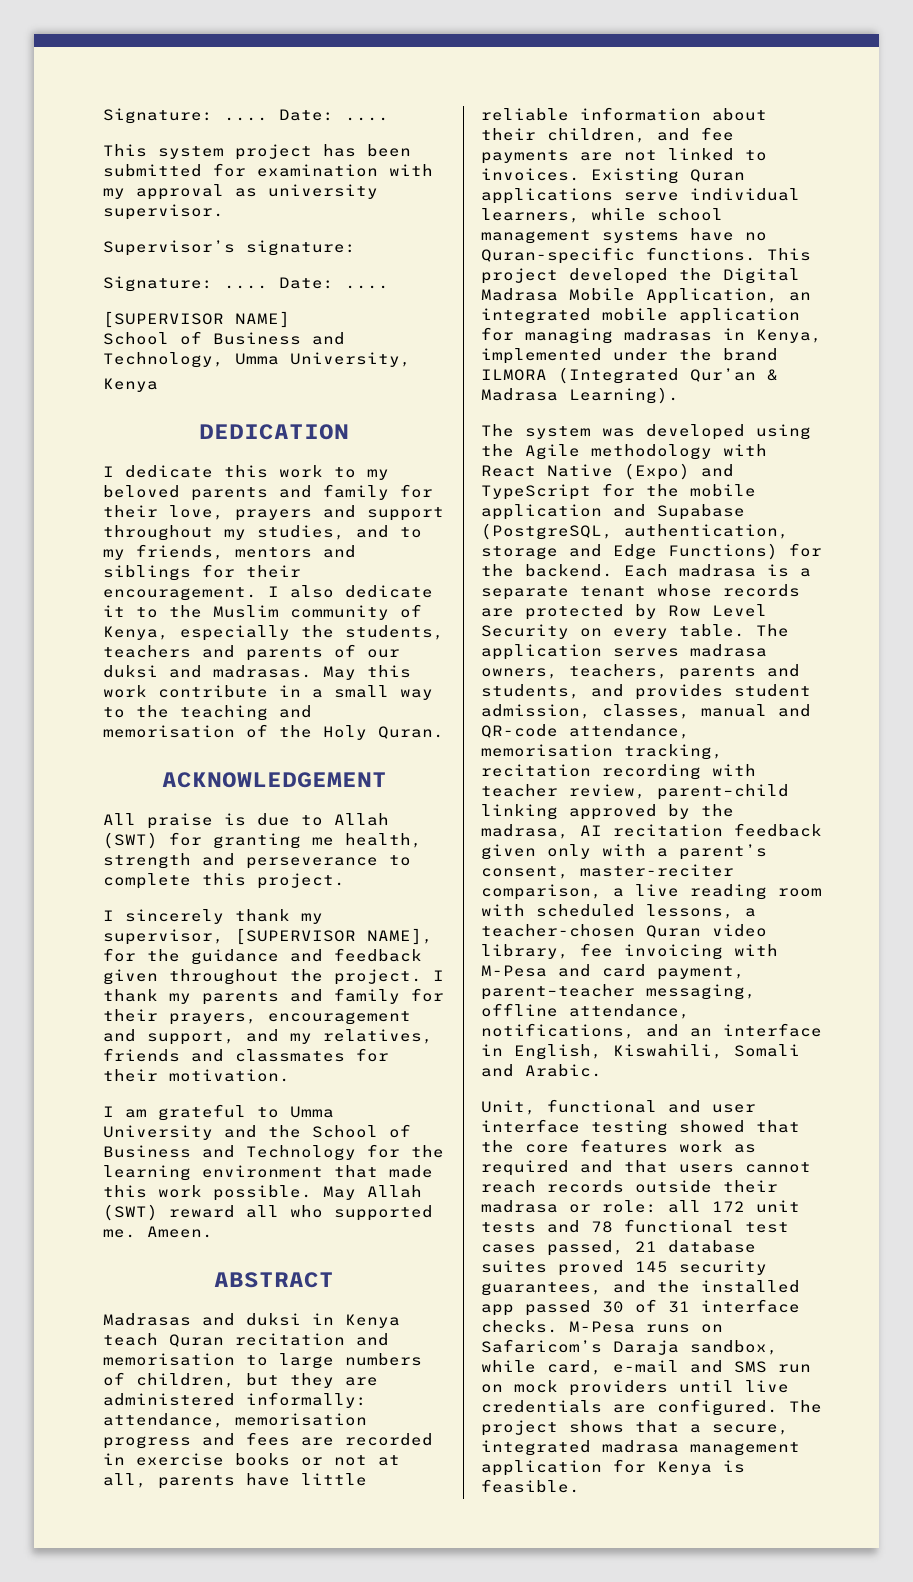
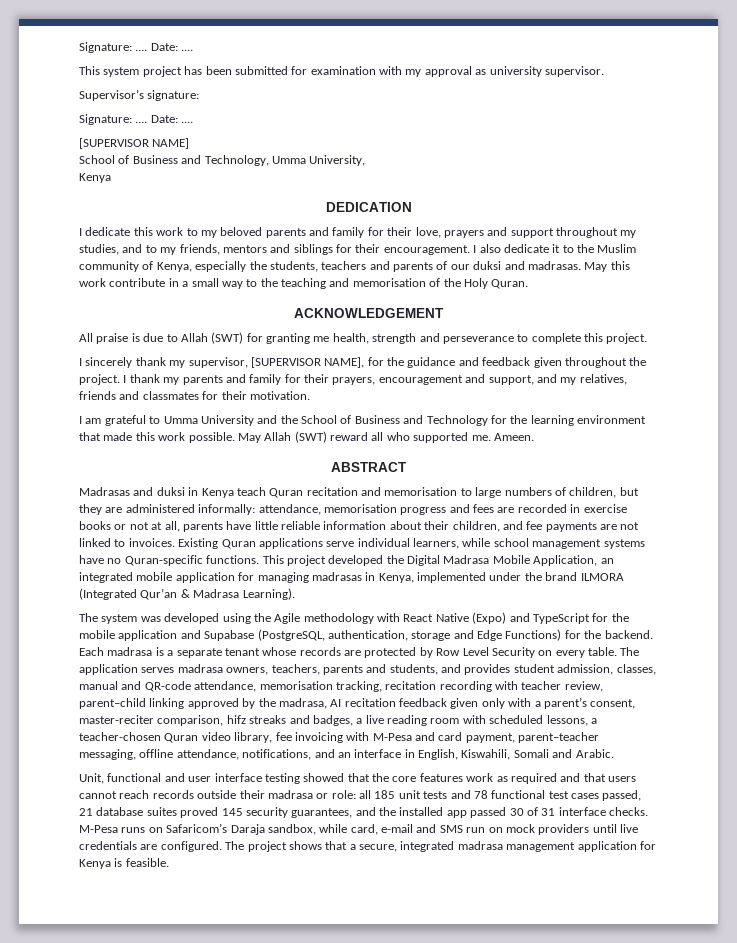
(602, 892) none -> [226,715,353,726] hifz streaks and badges,
[712,1201,745,1212] 172 -> [374,790,396,799] 185

